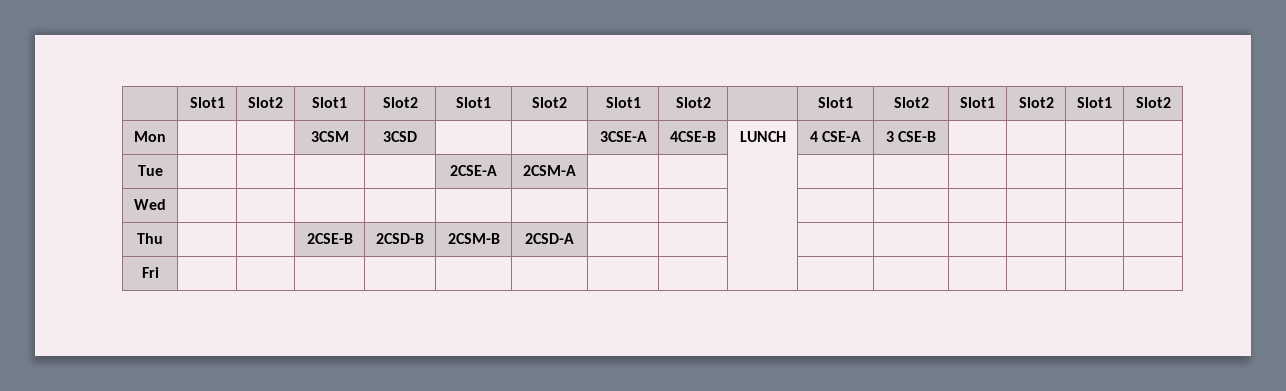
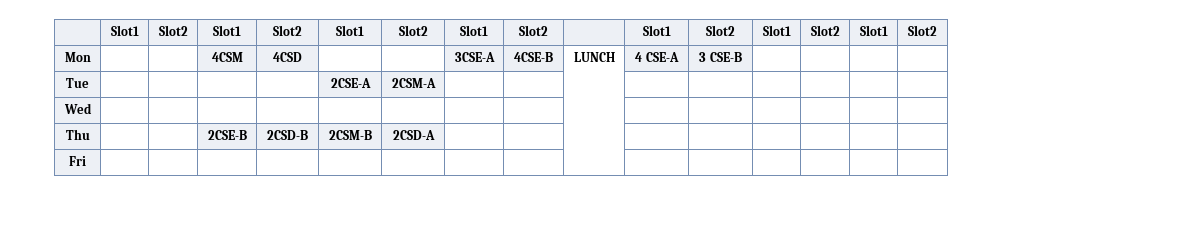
[310,131,349,142] [383,131,417,142] 3CSM | 3CSD -> [211,52,243,62] [273,52,302,62] 4CSM | 4CSD

